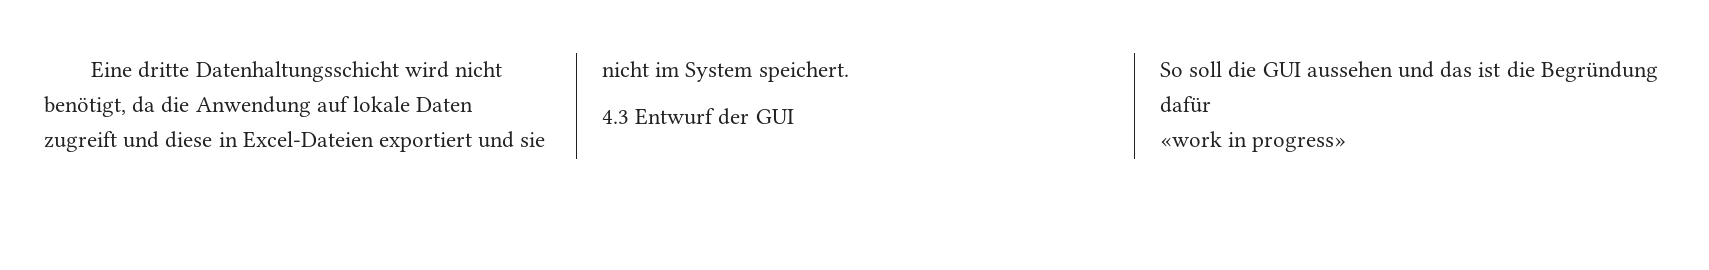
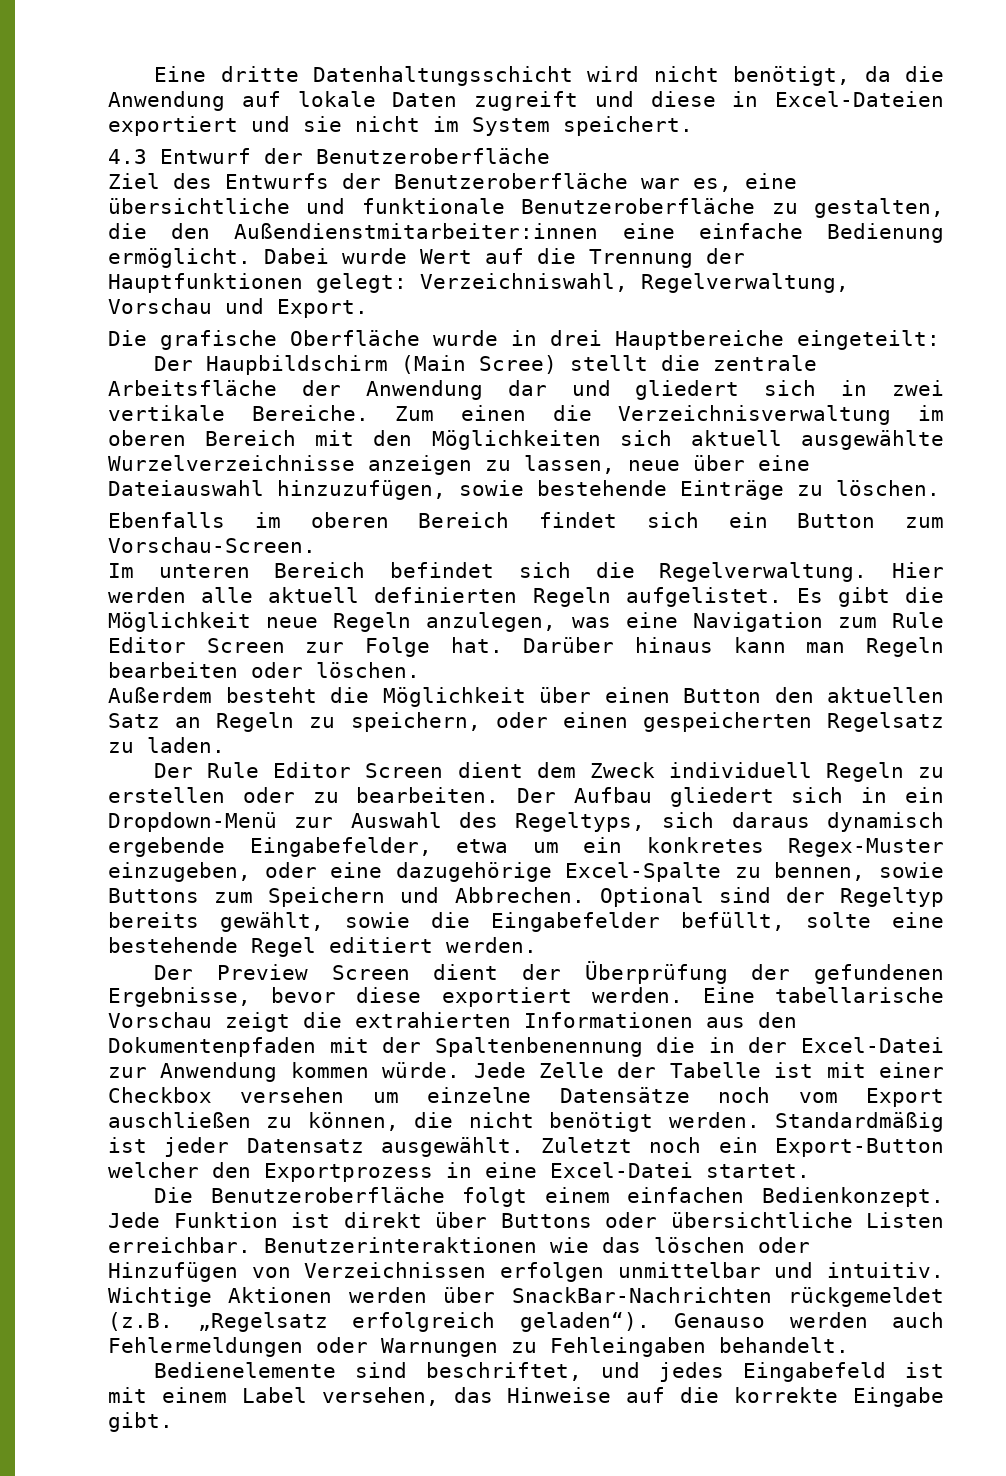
[755,109,794,124] [1160,61,1658,82] [1160,96,1211,113] [1160,131,1347,152] GUI // So soll die GUI aussehen und das ist die Begründung dafür // «work in progress» -> [316,148,550,164] [108,173,797,192] [108,198,944,218] [108,223,945,243] [108,248,745,268] [108,273,849,293] [108,298,368,318] [108,330,940,350] [154,355,818,375] [108,380,944,400] [108,405,944,425] [108,430,944,450] [108,455,810,475] [108,480,940,500] [108,512,944,528] [108,537,316,553] [108,562,944,582] [108,587,944,607] [108,612,944,632] [108,637,944,657] [108,662,420,678] [108,687,944,707] [108,712,944,732] [108,737,225,753] [154,762,945,782] [108,787,945,807] [108,812,945,832] [108,837,944,857] [108,862,944,882] [108,887,944,907] [108,912,944,932] [108,937,537,957] [154,961,944,984] [108,987,944,1007] [108,1012,797,1032] [108,1037,944,1057] [108,1062,944,1082] [108,1087,945,1107] [108,1112,944,1132] [108,1137,945,1157] [108,1162,810,1182] [154,1187,945,1207] [108,1212,944,1228] [108,1237,810,1253] [108,1262,944,1282] [108,1287,944,1307] [108,1312,944,1332] [108,1337,849,1357] [154,1362,944,1382] [108,1387,945,1407] [108,1412,173,1432] Benutzeroberfläche // Ziel des Entwurfs der Benutzeroberfläche war es, eine übersichtliche und funktionale Benutzeroberfläche zu gestalten, die den Außendienstmitarbeiter:innen eine einfache Bedienung ermöglicht. Dabei wurde Wert auf die Trennung der Hauptfunktionen gelegt: Verzeichniswahl, Regelverwaltung, Vorschau und Export. // Die grafische Oberfläche wurde in drei Hauptbereiche eingeteilt: // Der Haupbildschirm (Main Scree) stellt die zentrale Arbeitsfläche der Anwendung dar und gliedert sich in zwei vertikale Bereiche. Zum einen die Verzeichnisverwaltung im oberen Bereich mit den Möglichkeiten sich aktuell ausgewählte Wurzelverzeichnisse anzeigen zu lassen, neue über eine Dateiauswahl hinzuzufügen, sowie bestehende Einträge zu löschen. // Ebenfalls im oberen Bereich findet sich ein Button zum Vorschau-Screen. // Im unteren Bereich befindet sich die Regelverwaltung. Hier werden alle aktuell definierten Regeln aufgelistet. Es gibt die Möglichkeit neue Regeln anzulegen, was eine Navigation zum Rule Editor Screen zur Folge hat. Darüber hinaus kann man Regeln bearbeiten oder löschen. // Außerdem besteht die Möglichkeit über einen Button den aktuellen Satz an Regeln zu speichern, oder einen gespeicherten Regelsatz zu laden. // Der Rule Editor Screen dient dem Zweck individuell Regeln zu erstellen oder zu bearbeiten. Der Aufbau gliedert sich in ein Dropdown-Menü zur Auswahl des Regeltyps, sich daraus dynamisch ergebende Eingabefelder, etwa um ein konkretes Regex-Muster einzugeben, oder eine dazugehörige Excel-Spalte zu bennen, sowie Buttons zum Speichern und Abbrechen. Optional sind der Regeltyp bereits gewählt, sowie die Eingabefelder befüllt, solte eine bestehende Regel editiert werden. // Der Preview Screen dient der Überprüfung der gefundenen Ergebnisse, bevor diese exportiert werden. Eine tabellarische Vorschau zeigt die extrahierten Informationen aus den Dokumentenpfaden mit der Spaltenbenennung die in der Excel-Datei zur Anwendung kommen würde. Jede Zelle der Tabelle ist mit einer Checkbox versehen um einzelne Datensätze noch vom Export auschließen zu können, die nicht benötigt werden. Standardmäßig ist jeder Datensatz ausgewählt. Zuletzt noch ein Export-Button welcher den Exportprozess in eine Excel-Datei startet. // Die Benutzeroberfläche folgt einem einfachen Bedienkonzept. Jede Funktion ist direkt über Buttons oder übersichtliche Listen erreichbar. Benutzerinteraktionen wie das löschen oder Hinzufügen von Verzeichnissen erfolgen unmittelbar und intuitiv. Wichtige Aktionen werden über SnackBar-Nachrichten rückgemeldet (z.B. „Regelsatz erfolgreich geladen“). Genauso werden auch Fehlermeldungen oder Warnungen zu Fehleingaben behandelt. // Bedienelemente sind beschriftet, und jedes Eingabefeld ist mit einem Label versehen, das Hinweise auf die korrekte Eingabe gibt.

